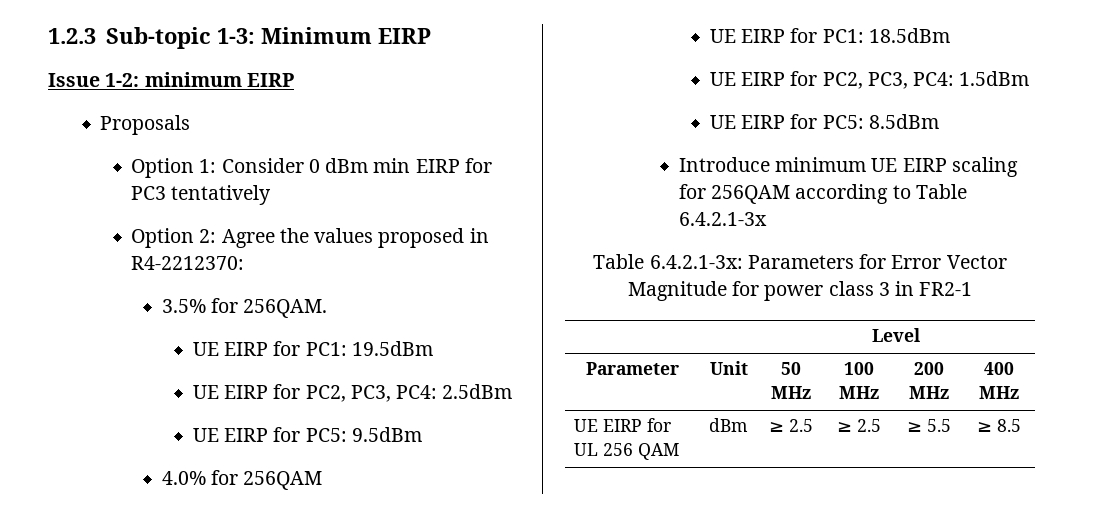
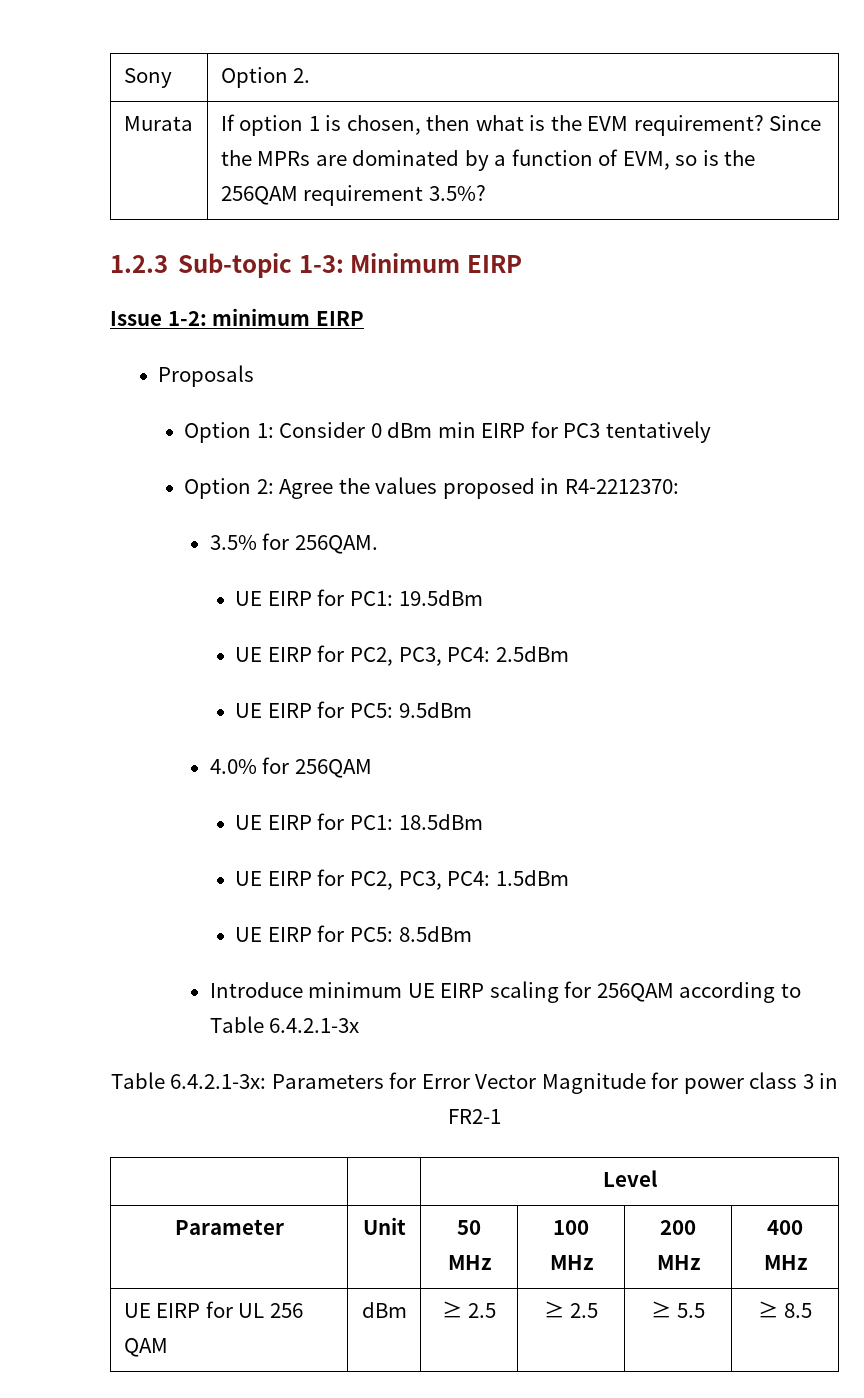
(48, 36) none -> [123,68,172,88] [220,67,311,88] [123,116,193,131] [220,114,822,136] [220,149,756,171] [220,185,486,206] Sony | Option 2. // Murata | If option 1 is chosen, then what is the EVM requirement? Since the MPRs are dominated by a function of EVM, so is the 256QAM requirement 3.5%? //

